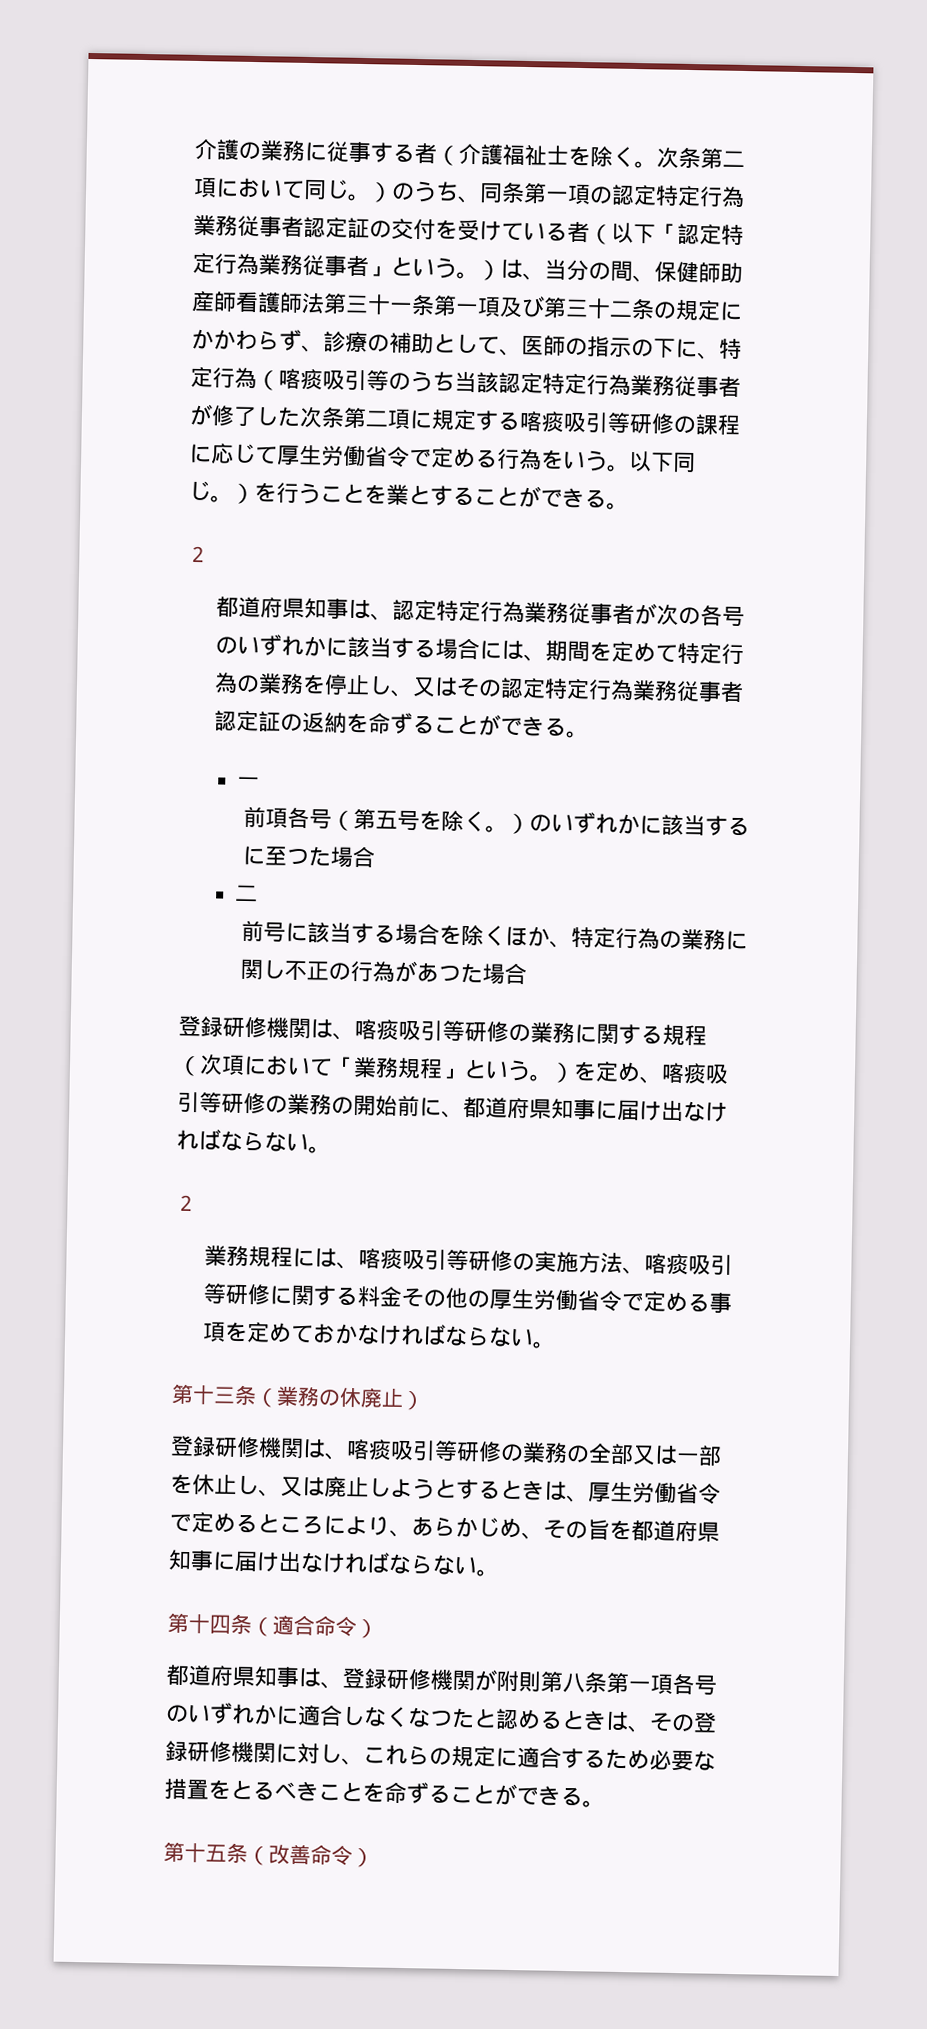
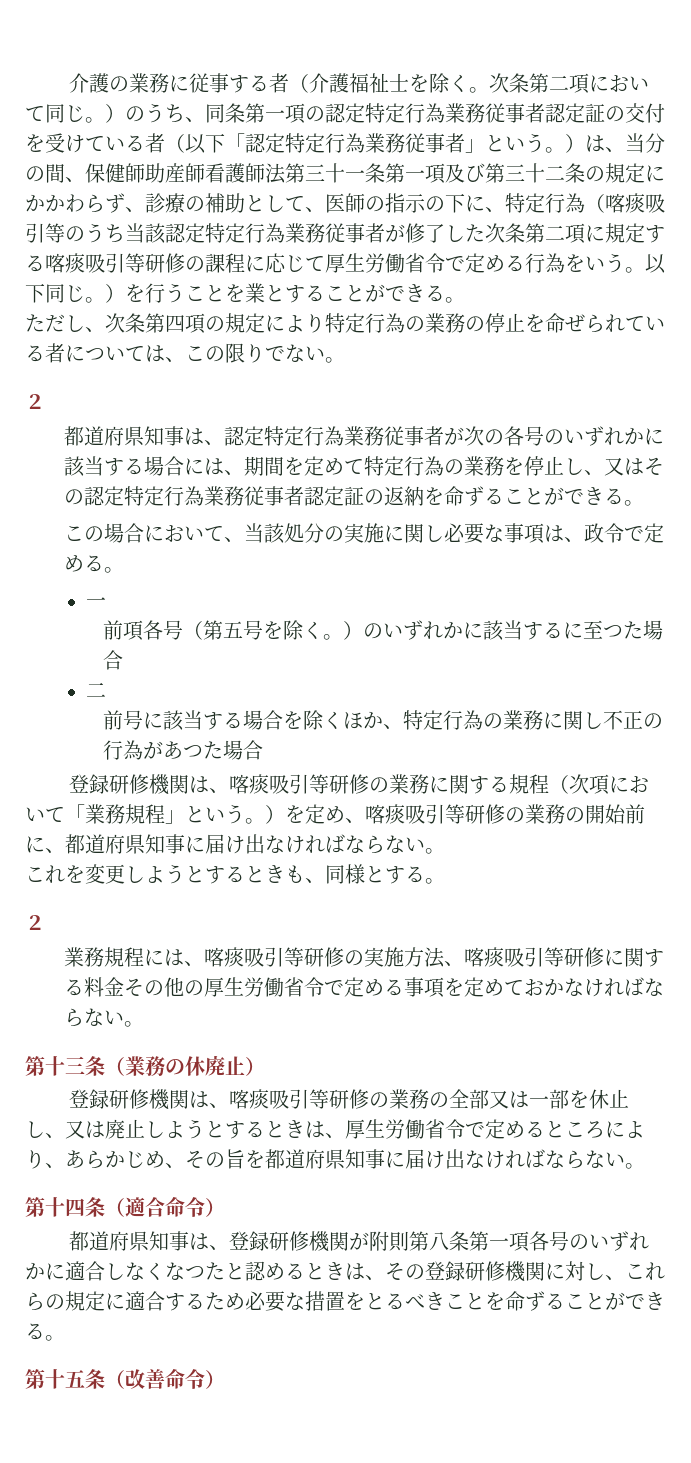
(629, 506) none -> [25,313,665,334] [25,343,345,363] // ただし、次条第四項の規定により特定行為の業務の停止を命ぜられている者については、この限りでない。
(590, 734) none -> [63,523,664,544] [63,555,124,573] // この場合において、当該処分の実施に関し必要な事項は、政令で定める。
(331, 1150) none -> [25,864,445,884] // これを変更しようとするときも、同様とする。

